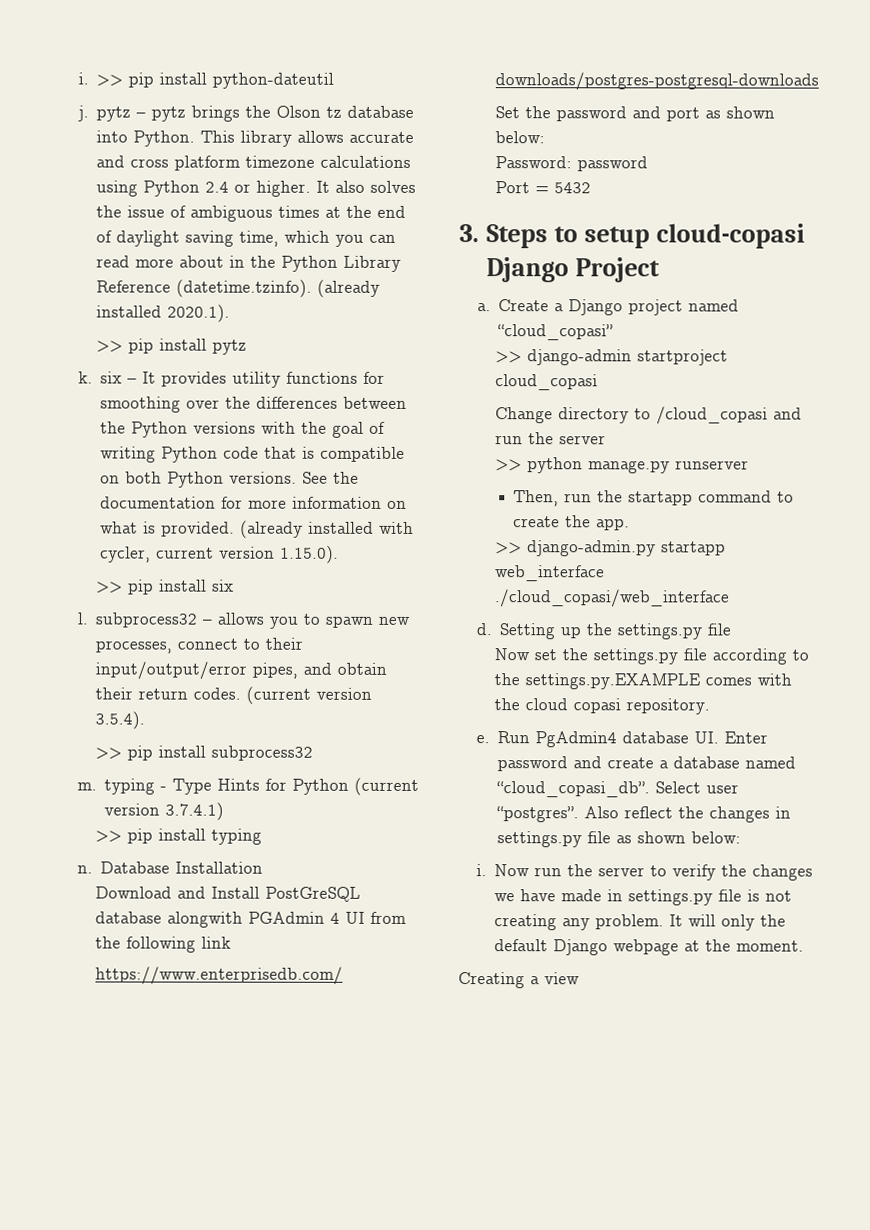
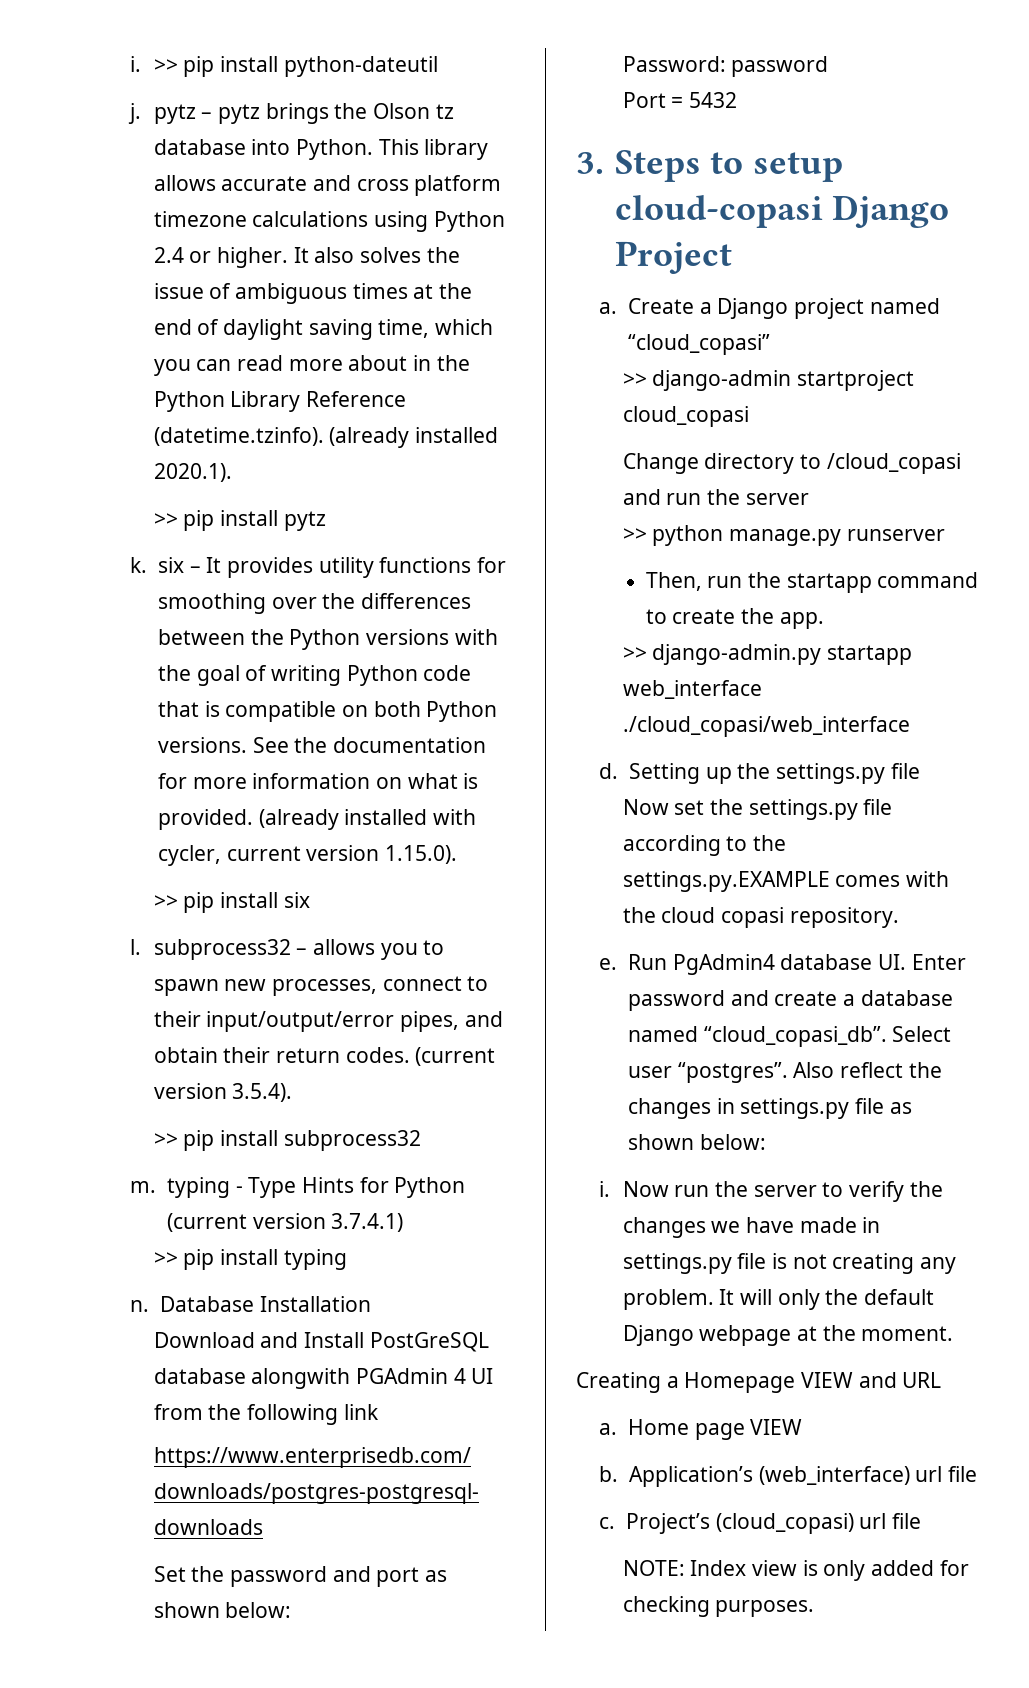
[544,972,580,985] view -> [684,1372,942,1393] [599,1419,803,1440] [599,1466,977,1487] [599,1513,921,1534] [622,1560,969,1581] [622,1596,815,1617] Homepage VIEW and URL // a. Home page VIEW // b. Application’s (web_interface) url file // c. Project’s (cloud_copasi) url file // NOTE: Index view is only added for checking purposes.

